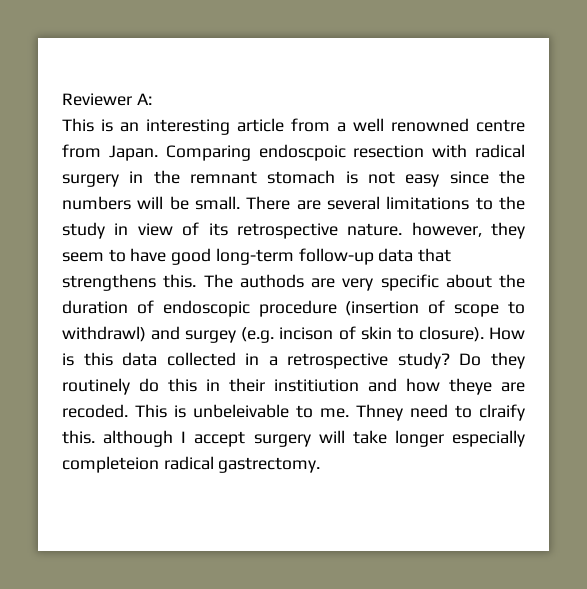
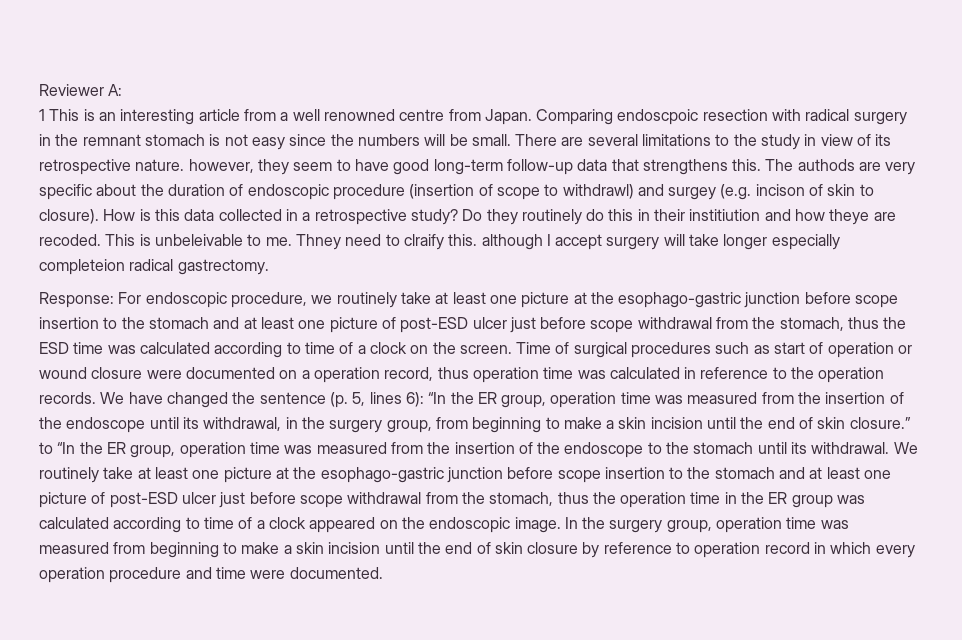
(152, 99) none -> [39,109,45,121] 1
(321, 465) none -> [39,292,899,308] [39,317,907,333] [39,342,913,358] [39,367,885,383] [39,392,904,408] [39,417,911,433] [39,442,918,458] [39,467,892,483] [39,492,866,508] [39,517,849,533] [39,542,915,558] [39,567,383,583] // Response: For endoscopic procedure, we routinely take at least one picture at the esophago-gastric junction before scope insertion to the stomach and at least one picture of post-ESD ulcer just before scope withdrawal from the stomach, thus the ESD time was calculated according to time of a clock on the screen. Time of surgical procedures such as start of operation or wound closure were documented on a operation record, thus operation time was calculated in reference to the operation records. We have changed the sentence (p. 5, lines 6): “In the ER group, operation time was measured from the insertion of the endoscope until its withdrawal, in the surgery group, from beginning to make a skin incision until the end of skin closure.” to “In the ER group, operation time was measured from the insertion of the endoscope to the stomach until its withdrawal. We routinely take at least one picture at the esophago-gastric junction before scope insertion to the stomach and at least one picture of post-ESD ulcer just before scope withdrawal from the stomach, thus the operation time in the ER group was calculated according to time of a clock appeared on the endoscopic image. In the surgery group, operation time was measured from beginning to make a skin incision until the end of skin closure by reference to operation record in which every operation procedure and time were documented.

